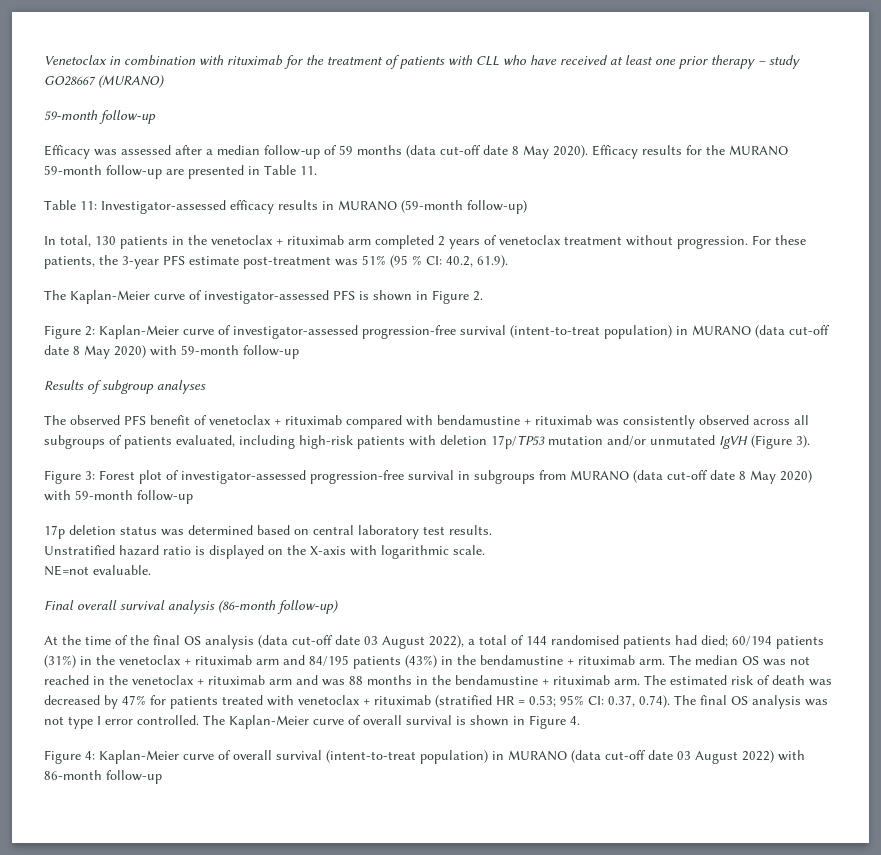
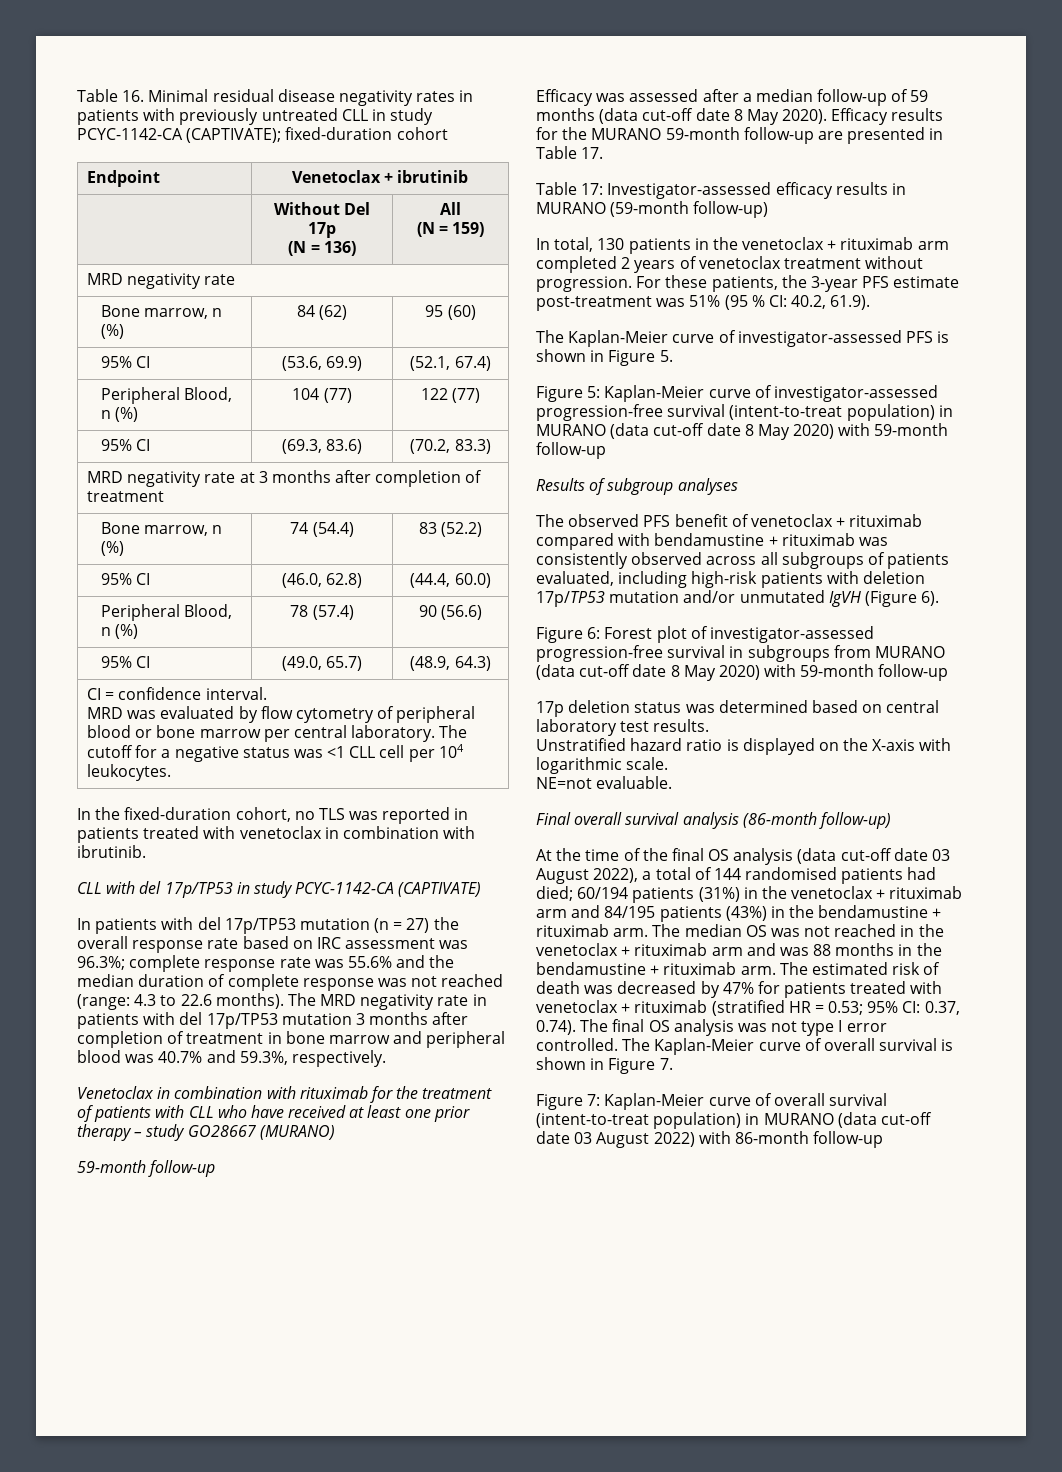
(44, 60) none -> [77,89,474,106] [77,108,434,125] [77,127,448,143] [86,170,160,187] [291,170,469,183] [273,202,371,215] [308,222,336,238] [288,241,356,256] [440,202,461,215] [416,222,485,237] [86,273,236,289] [101,305,223,319] [101,324,125,339] [296,305,348,320] [425,305,476,320] [101,356,151,368] [281,356,363,371] [410,356,491,371] [101,387,233,404] [101,407,139,422] [292,388,352,403] [420,388,481,403] [101,439,151,451] [281,439,363,454] [410,439,491,454] [86,470,483,487] [86,491,164,502] [101,522,223,536] [101,541,125,556] [290,522,354,537] [418,522,483,537] [101,573,151,585] [281,573,363,588] [410,573,491,588] [101,604,233,621] [101,624,139,639] [290,605,354,620] [418,605,483,620] [101,656,151,668] [281,656,363,671] [410,656,491,671] [86,687,267,700] [86,706,476,723] [86,725,468,742] [86,744,464,762] [86,764,171,781] [77,807,469,824] [77,826,476,843] [77,845,146,858] [77,881,482,898] [77,917,459,934] [77,936,469,953] [77,955,455,972] [77,974,504,991] [77,993,487,1010] [77,1012,469,1029] [77,1031,506,1048] [77,1050,386,1067] Table 16. Minimal residual disease negativity rates in patients with previously untreated CLL in study PCYC-1142-CA (CAPTIVATE); fixed-duration cohort // Endpoint | Venetoclax + ibrutinib // | Without Del 17p // (N = 136) | All // (N = 159) // MRD negativity rate // Bone marrow, n (%) | 84 (62) | 95 (60) // 95% CI | (53.6, 69.9) | (52.1, 67.4) // Peripheral Blood, n (%) | 104 (77) | 122 (77) // 95% CI | (69.3, 83.6) | (70.2, 83.3) // MRD negativity rate at 3 months after completion of treatment // Bone marrow, n (%) | 74 (54.4) | 83 (52.2) // 95% CI | (46.0, 62.8) | (44.4, 60.0) // Peripheral Blood, n (%) | 78 (57.4) | 90 (56.6) // 95% CI | (49.0, 65.7) | (48.9, 64.3) // CI = confidence interval. // MRD was evaluated by flow cytometry of peripheral blood or bone marrow per central laboratory. The cutoff for a negative status was <1 CLL cell per 104 leukocytes. // In the fixed-duration cohort, no TLS was reported in patients treated with venetoclax in combination with ibrutinib. // CLL with del 17p/TP53 in study PCYC-1142-CA (CAPTIVATE) // In patients with del 17p/TP53 mutation (n = 27) the overall response rate based on IRC assessment was 96.3%; complete response rate was 55.6% and the median duration of complete response was not reached (range: 4.3 to 22.6 months). The MRD negativity rate in patients with del 17p/TP53 mutation 3 months after completion of treatment in bone marrow and peripheral blood was 40.7% and 59.3%, respectively. //
[300,166,317,175] [44,200,97,210] 11. // Table 11: -> [581,147,604,159] [536,182,604,195] 17. // Table 17:
[473,291,483,301] [44,325,95,339] 2. // Figure 2: -> [659,350,673,362] [536,386,601,402] 5. // Figure 5:
[796,435,810,448] [44,470,95,484] 3). // Figure 3: -> [921,591,940,606] [536,627,601,643] 6). // Figure 6:
[570,716,580,725] [44,750,95,764] 4. // Figure 4: -> [659,1058,673,1070] [536,1094,601,1110] 7. // Figure 7:

